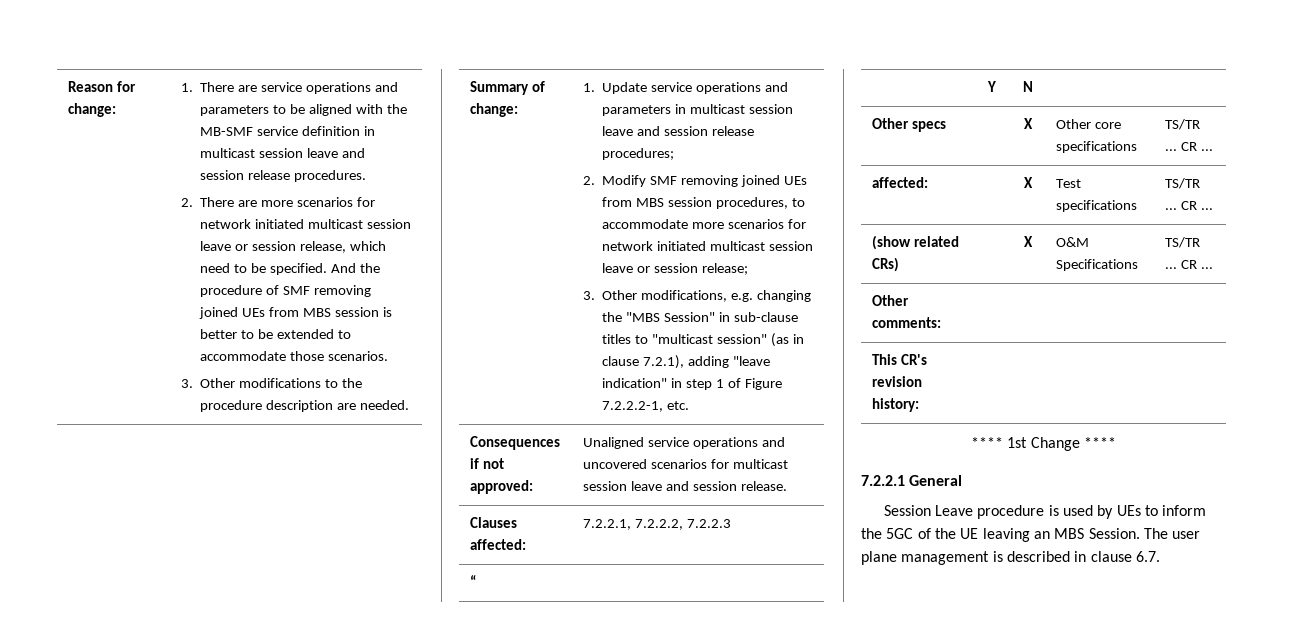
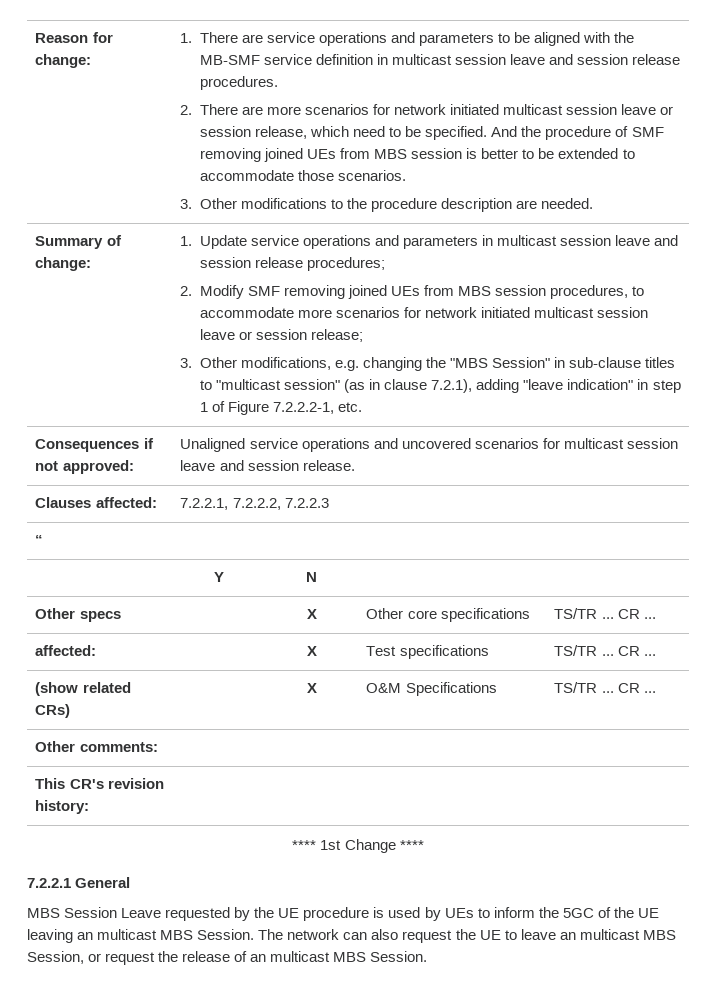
(963, 480) none -> [27,908,60,918] MBS
(974, 510) none -> [165,907,300,921] requested by the UE
(1050, 535) none -> [97,929,158,940] multicast
[1172,531,1201,539] [861,551,1160,565] user plane management is described in clause 6.7. -> [287,929,676,943] [27,951,428,965] network can also request the UE to leave an multicast MBS Session, or request the release of an multicast MBS Session.

